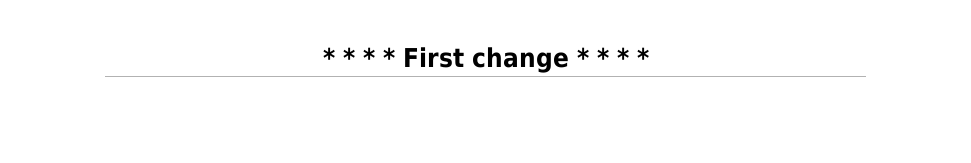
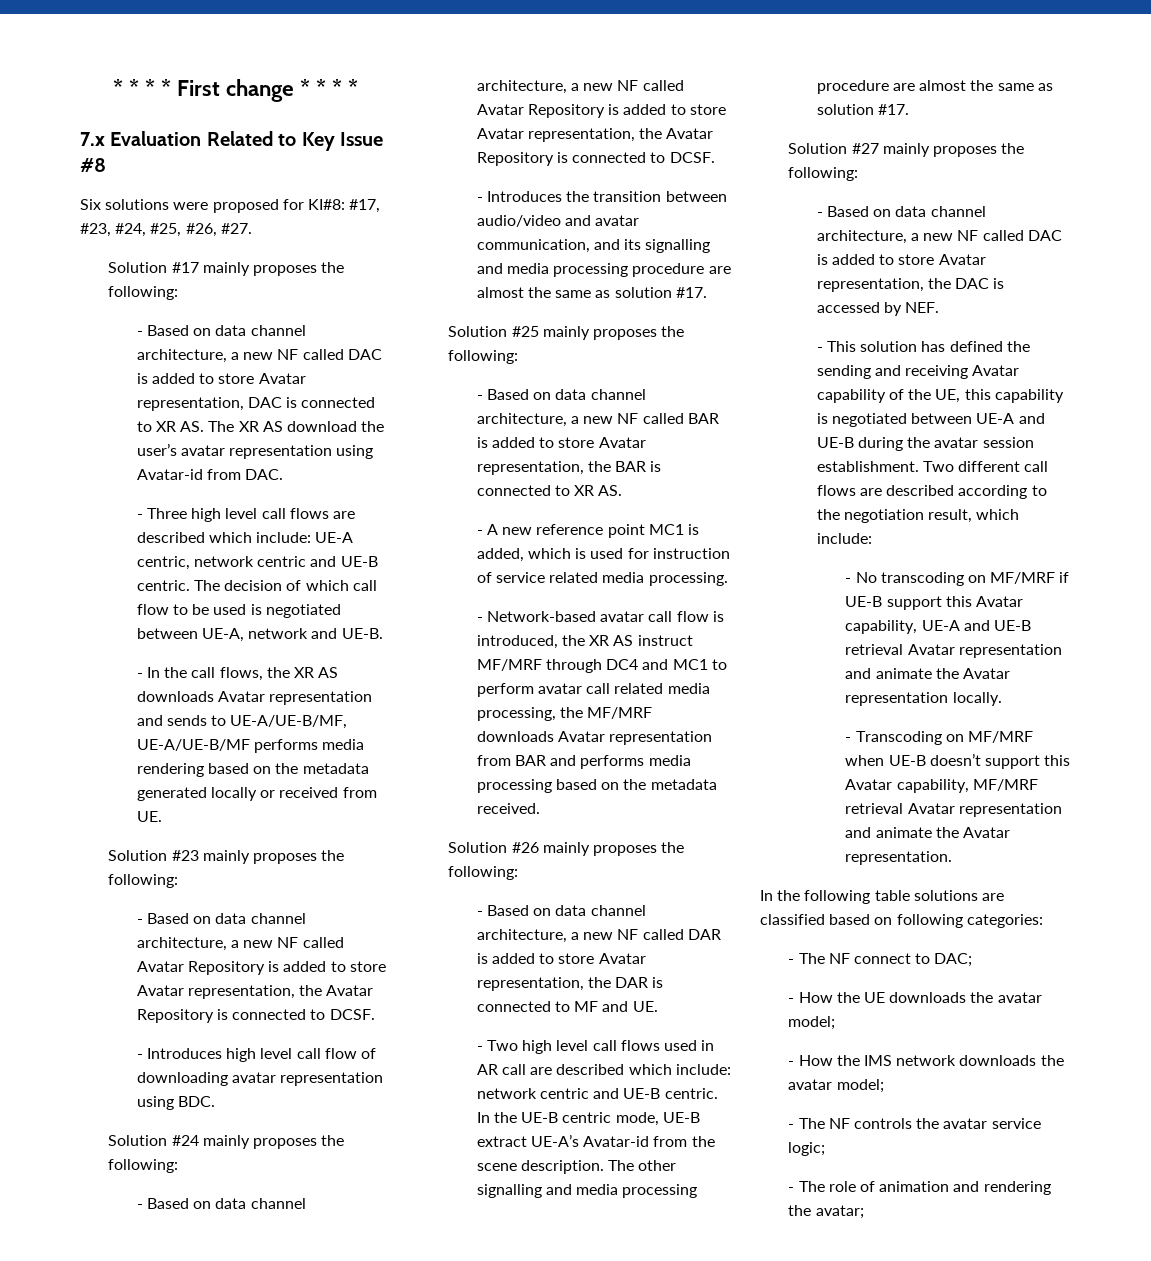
(649, 57) none -> [80,131,383,151] [80,158,106,172] [80,199,381,213] [80,223,252,237] [108,262,345,276] [108,286,179,300] [136,325,306,336] [136,349,382,363] [136,373,306,384] [136,397,376,411] [136,421,385,432] [136,443,374,459] [136,469,284,480] [136,508,355,522] [136,532,354,543] [136,556,378,570] [136,580,377,591] [136,604,341,618] [136,628,383,642] [136,667,339,681] [136,691,373,705] [136,715,348,729] [136,739,365,753] [136,763,369,777] [136,787,377,801] [136,811,162,822] [108,850,345,864] [108,874,179,888] [136,913,306,924] [136,937,344,951] [136,961,386,975] [136,985,374,999] [136,1009,375,1023] [136,1048,376,1062] [136,1072,384,1086] [136,1096,216,1110] [108,1135,345,1149] [108,1159,179,1173] [136,1198,306,1209] [476,80,684,94] [476,104,726,118] [476,128,714,142] [476,152,715,166] [476,191,727,202] [476,215,640,227] [476,239,711,253] [476,263,731,277] [476,287,707,298] [448,326,685,340] [448,350,519,364] [476,389,646,400] [476,413,719,427] [476,437,646,448] [476,461,662,475] [476,485,623,496] [476,524,699,538] [476,548,730,562] [476,572,728,586] [476,611,724,622] [476,635,693,649] [476,659,727,673] [476,683,710,697] [476,707,653,721] [476,731,713,745] [476,755,691,769] [476,779,717,793] [476,803,540,814] [448,842,685,856] [448,866,519,880] [476,905,646,916] [476,929,721,943] [476,953,646,964] [476,977,664,991] [476,1001,658,1012] [476,1040,715,1054] [476,1064,731,1075] [476,1088,718,1099] [476,1112,700,1126] [476,1134,715,1147] [476,1160,677,1174] [476,1184,698,1198] [816,80,1053,94] [816,104,910,115] [788,143,1025,157] [788,167,859,181] [816,206,986,217] [816,230,1062,244] [816,254,986,265] [816,278,1005,292] [816,302,940,316] [816,341,1030,352] [816,365,1020,379] [816,389,1064,403] [816,413,1045,427] [816,437,1034,451] [816,461,1049,472] [816,485,1047,499] [816,509,1020,523] [816,533,872,544] [845,572,1070,586] [845,596,1023,610] [845,620,1031,634] [845,644,1062,658] [845,668,1010,679] [845,692,1002,706] [845,731,1033,745] [845,753,1071,769] [845,779,1038,793] [845,803,1062,817] [845,827,1010,838] [845,851,953,865] [760,890,1004,904] [760,914,1043,928] [788,953,973,967] [788,992,1042,1003] [788,1016,836,1030] [788,1055,1064,1066] [788,1079,884,1093] [788,1118,1041,1129] [788,1142,826,1156] [788,1181,1051,1195] [788,1205,864,1219] // 7.x Evaluation Related to Key Issue #8 // Six solutions were proposed for KI#8: #17, #23, #24, #25, #26, #27. // Solution #17 mainly proposes the following: // - Based on data channel architecture, a new NF called DAC is added to store Avatar representation, DAC is connected to XR AS. The XR AS download the user’s avatar representation using Avatar-id from DAC. // - Three high level call flows are described which include: UE-A centric, network centric and UE-B centric. The decision of which call flow to be used is negotiated between UE-A, network and UE-B. // - In the call flows, the XR AS downloads Avatar representation and sends to UE-A/UE-B/MF, UE-A/UE-B/MF performs media rendering based on the metadata generated locally or received from UE. // Solution #23 mainly proposes the following: // - Based on data channel architecture, a new NF called Avatar Repository is added to store Avatar representation, the Avatar Repository is connected to DCSF. // - Introduces high level call flow of downloading avatar representation using BDC. // Solution #24 mainly proposes the following: // - Based on data channel architecture, a new NF called Avatar Repository is added to store Avatar representation, the Avatar Repository is connected to DCSF. // - Introduces the transition between audio/video and avatar communication, and its signalling and media processing procedure are almost the same as solution #17. // Solution #25 mainly proposes the following: // - Based on data channel architecture, a new NF called BAR is added to store Avatar representation, the BAR is connected to XR AS. // - A new reference point MC1 is added, which is used for instruction of service related media processing. // - Network-based avatar call flow is introduced, the XR AS instruct MF/MRF through DC4 and MC1 to perform avatar call related media processing, the MF/MRF downloads Avatar representation from BAR and performs media processing based on the metadata received. // Solution #26 mainly proposes the following: // - Based on data channel architecture, a new NF called DAR is added to store Avatar representation, the DAR is connected to MF and UE. // - Two high level call flows used in AR call are described which include: network centric and UE-B centric. In the UE-B centric mode, UE-B extract UE-A’s Avatar-id from the scene description. The other signalling and media processing procedure are almost the same as solution #17. // Solution #27 mainly proposes the following: // - Based on data channel architecture, a new NF called DAC is added to store Avatar representation, the DAC is accessed by NEF. // - This solution has defined the sending and receiving Avatar capability of the UE, this capability is negotiated between UE-A and UE-B during the avatar session establishment. Two different call flows are described according to the negotiation result, which include: // - No transcoding on MF/MRF if UE-B support this Avatar capability, UE-A and UE-B retrieval Avatar representation and animate the Avatar representation locally. // - Transcoding on MF/MRF when UE-B doesn’t support this Avatar capability, MF/MRF retrieval Avatar representation and animate the Avatar representation. // In the following table solutions are classified based on following categories: // - The NF connect to DAC; // - How the UE downloads the avatar model; // - How the IMS network downloads the avatar model; // - The NF controls the avatar service logic; // - The role of animation and rendering the avatar;

